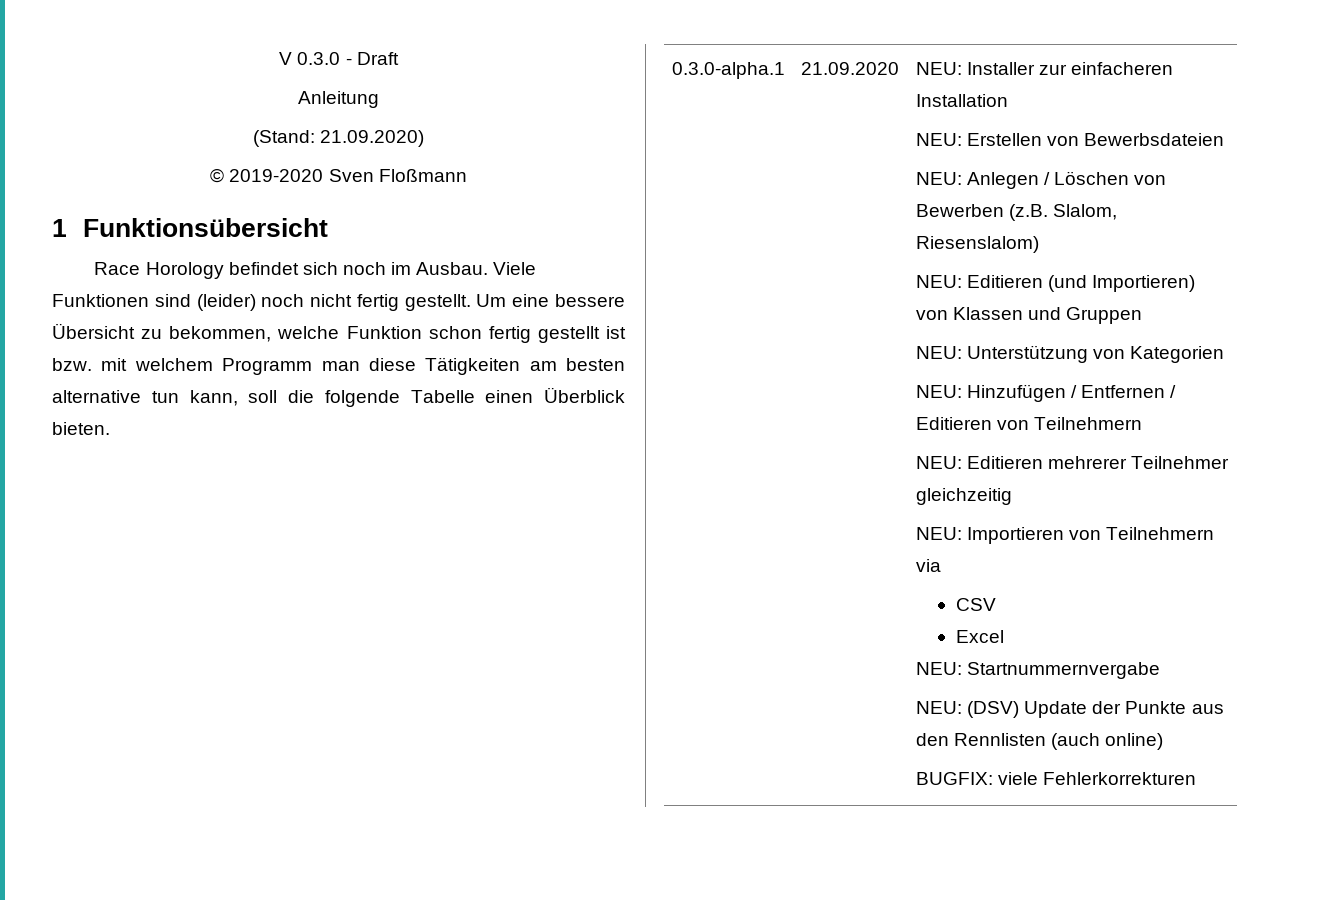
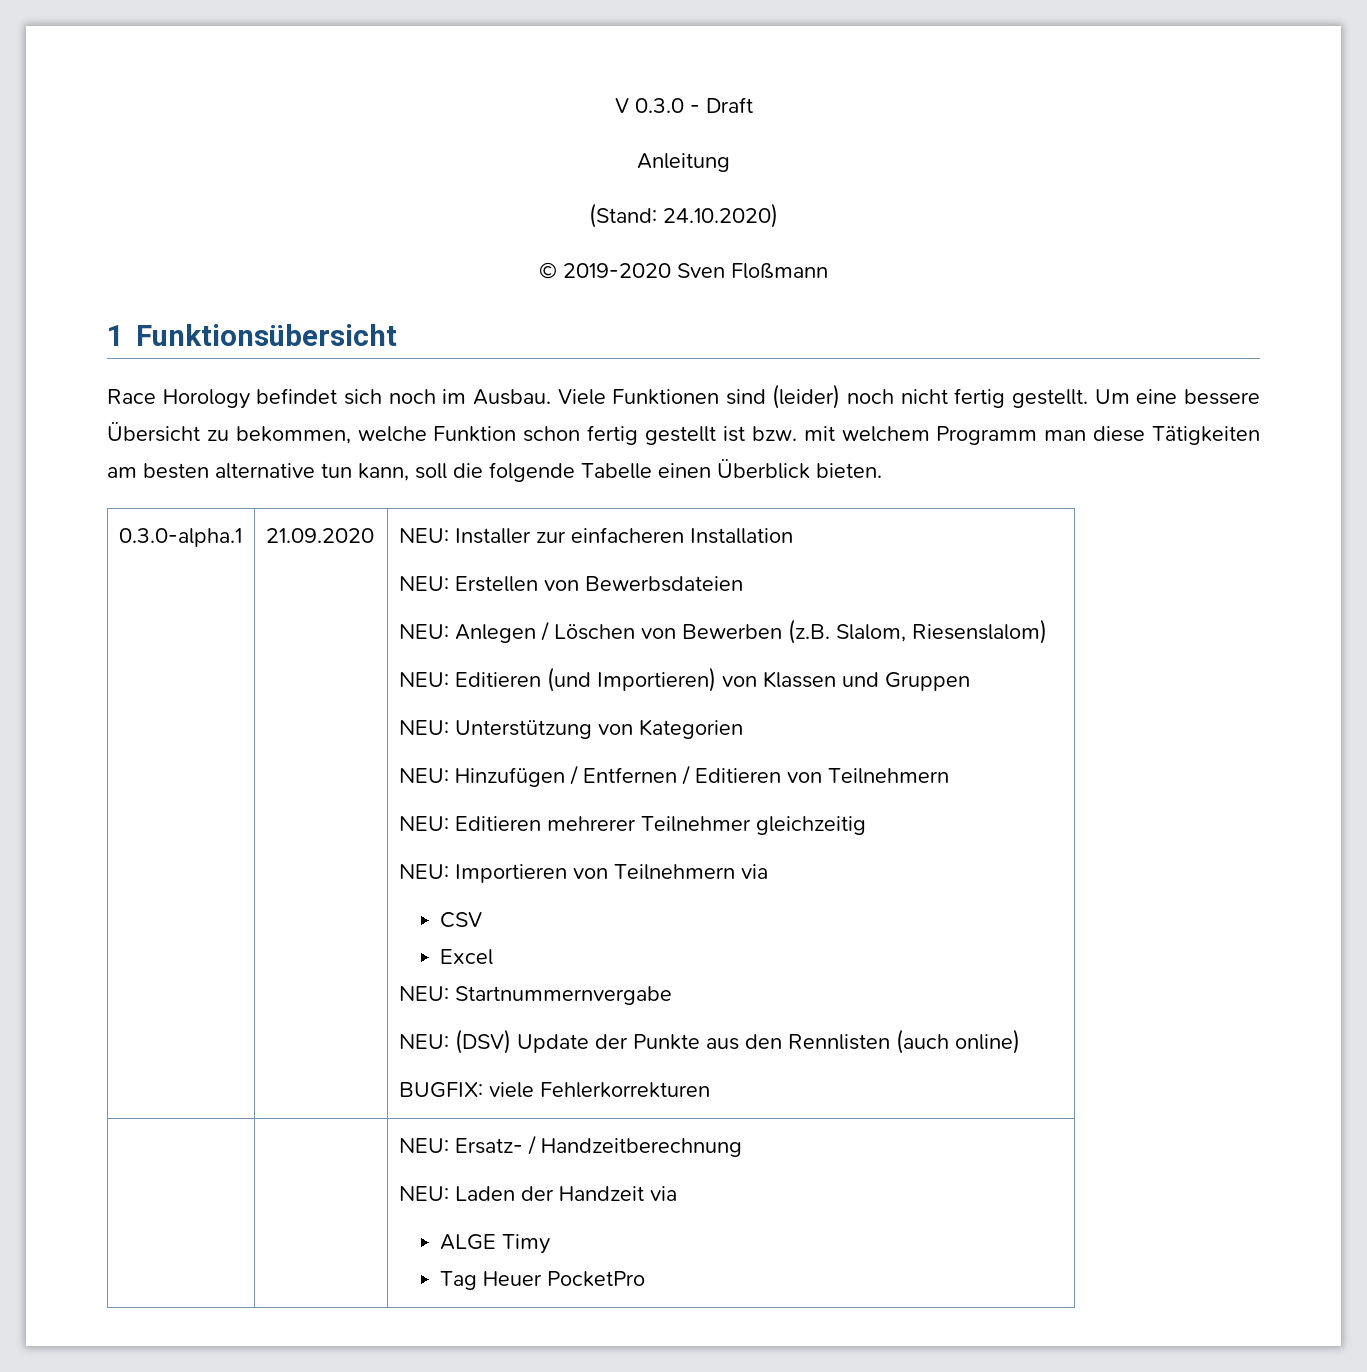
[320,130,425,147] 21.09.2020) -> [663,203,778,228] 24.10.2020)
(1197, 778) none -> [398,1135,742,1157] [398,1186,677,1201] [440,1234,551,1254] [440,1271,646,1290] // | | NEU: Ersatz- / Handzeitberechnung // NEU: Laden der Handzeit via // ALGE Timy // Tag Heuer PocketPro

